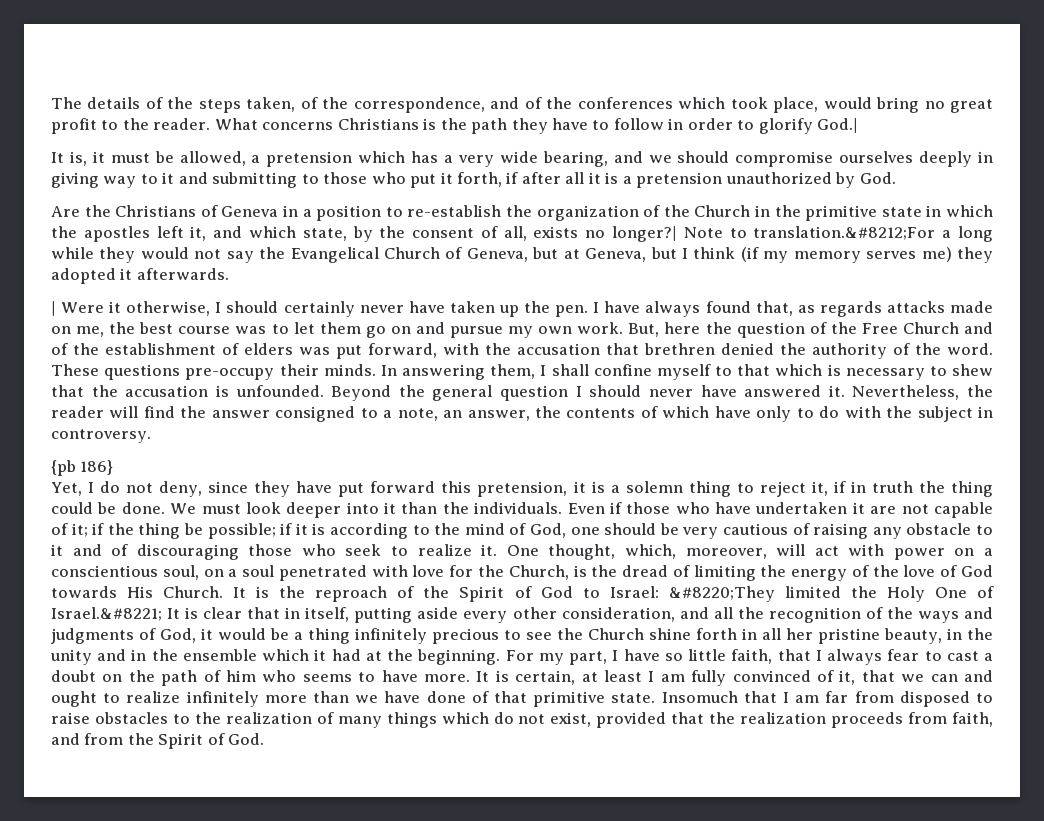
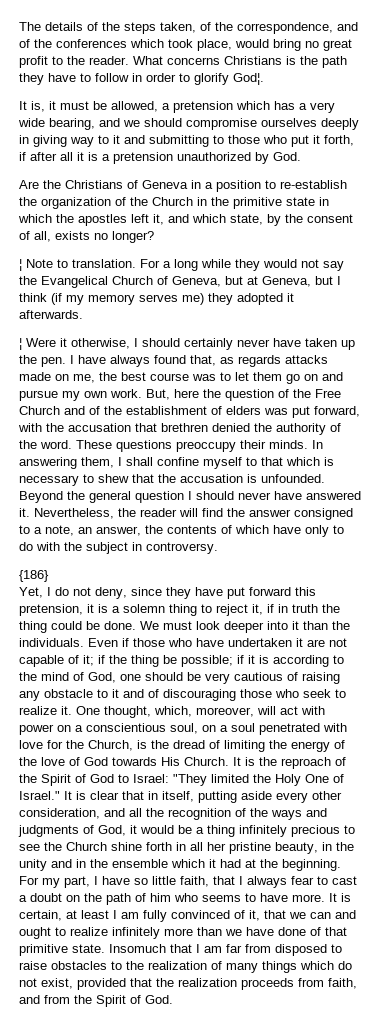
[817,118,859,133] God.| -> [233,73,264,85] God¦.
[612,226,936,242] longer?| Note to translation.&#8212;For -> [112,231,154,243] [19,259,160,271] longer? // ¦ Note to translation. For
[51,301,56,316] | -> [19,338,22,350] ¦
[185,368,275,380] pre-occupy -> [176,441,236,452] preoccupy
[51,460,114,476] {pb 186} -> [19,570,49,582] {186}
[668,586,775,602] &#8220;They -> [173,774,207,786] "They
[51,607,162,621] Israel.&#8221; -> [19,791,60,800] Israel."

